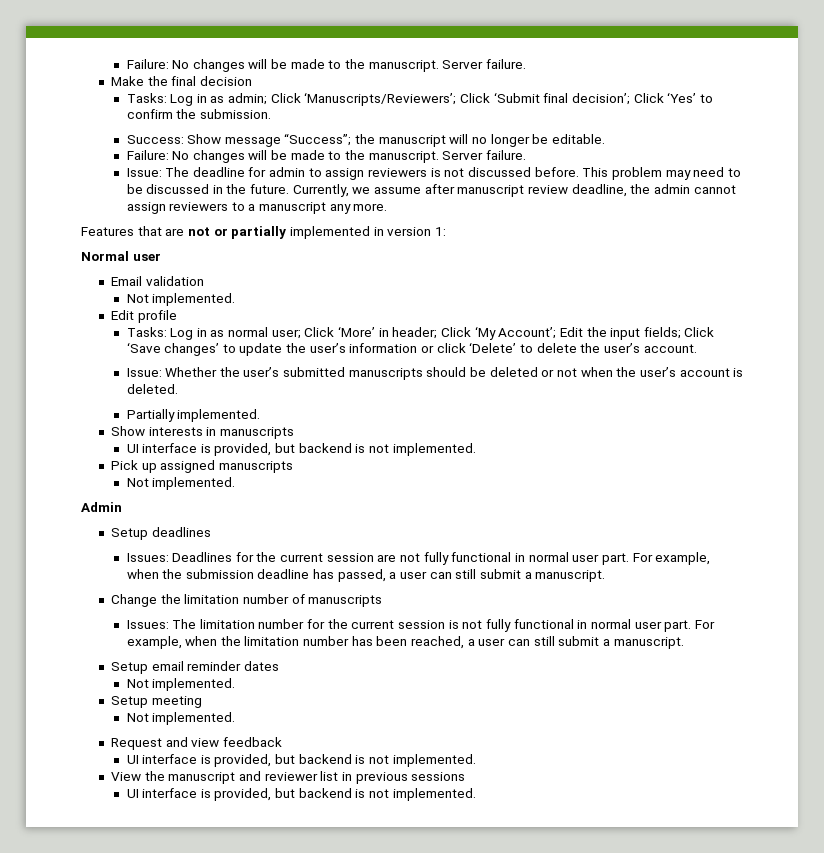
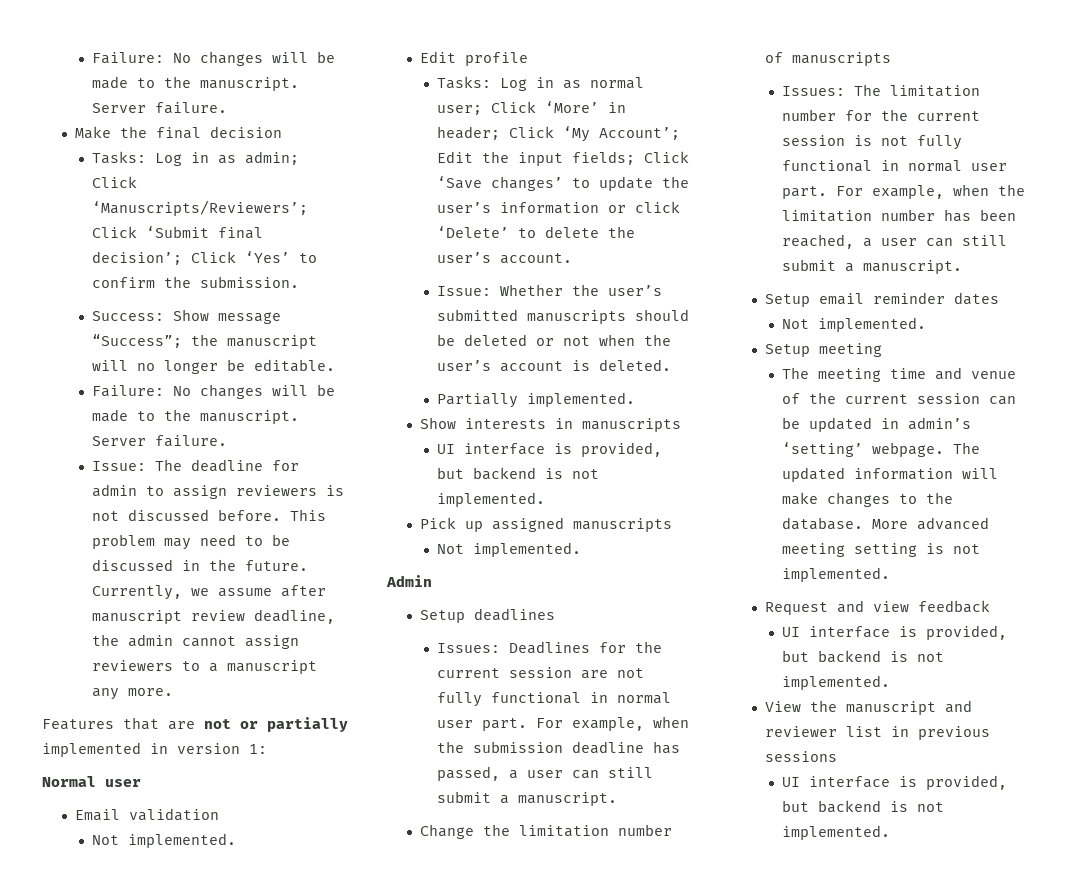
[126,713,149,722] Not -> [781,367,1016,382] [781,392,1016,405] [781,417,971,432] [781,442,980,457] [781,467,998,482] [781,492,953,507] [781,517,989,530] [781,543,980,557] The meeting time and venue of the current session can be updated in admin’s ‘setting’ webpage. The updated information will make changes to the database. More advanced meeting setting is not

